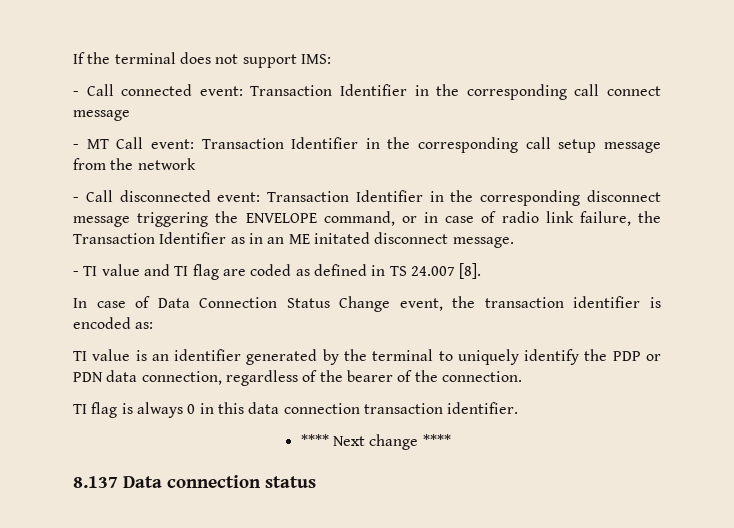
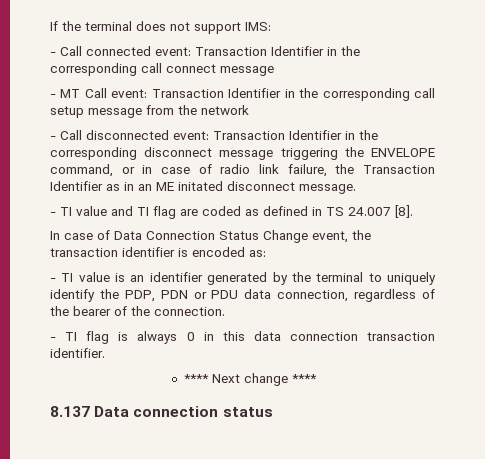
(154, 325) none -> [50,278,56,282] -
[612,351,661,361] [73,372,103,382] PDP or PDN -> [124,290,239,302] PDP, PDN or PDU
(522, 376) none -> [50,337,56,341] -

